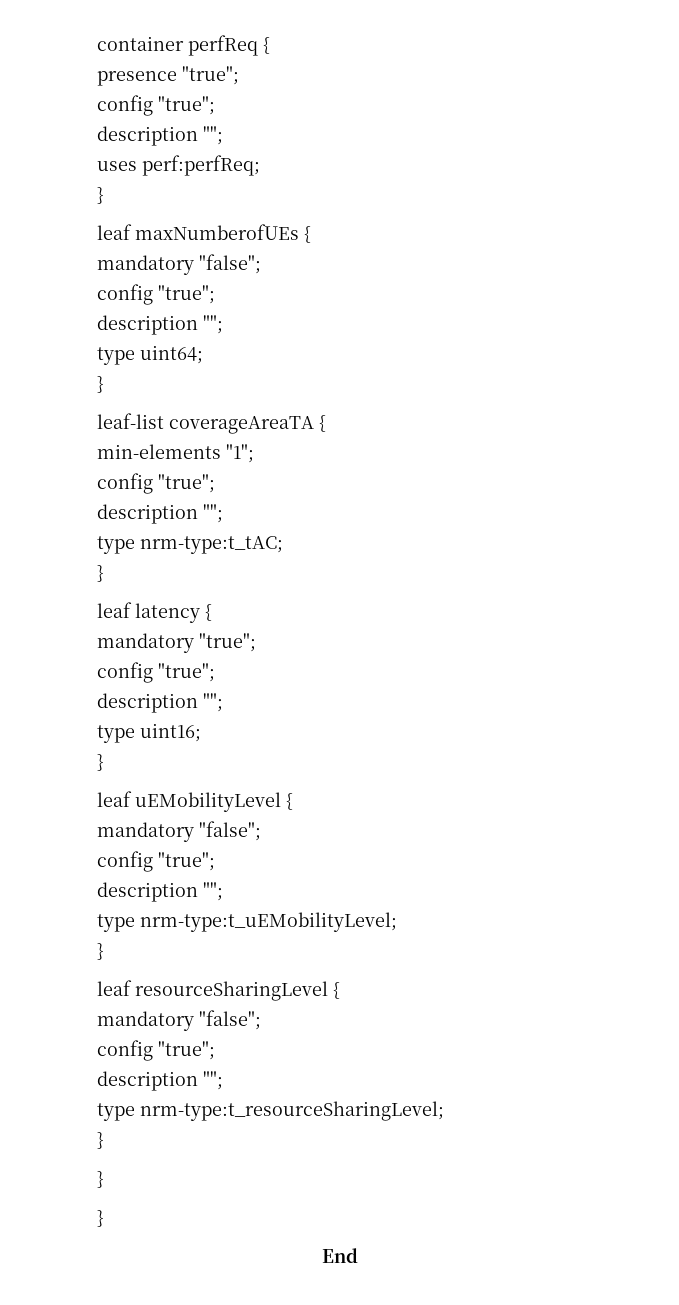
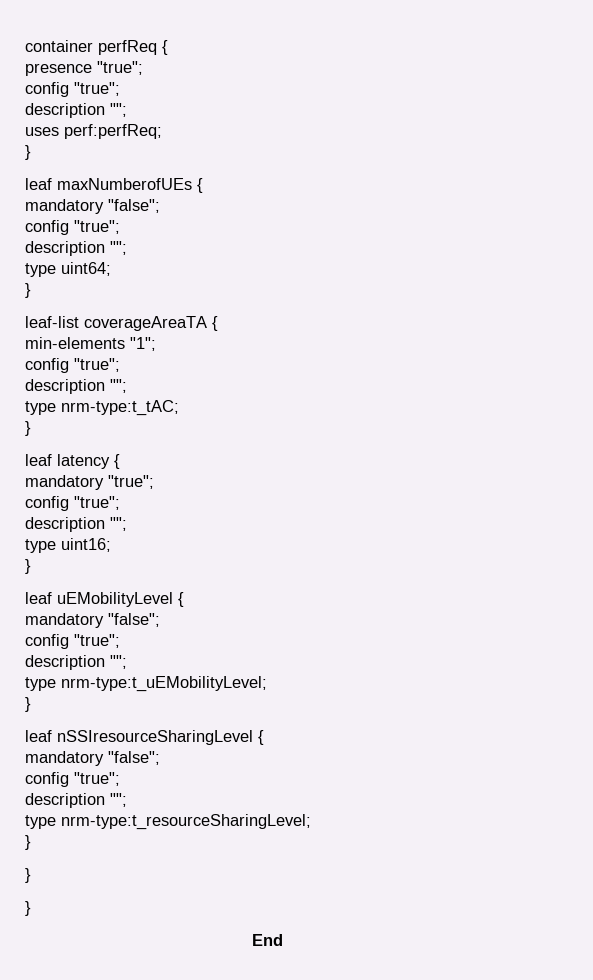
[135,981,328,1001] resourceSharingLevel -> [57,730,253,745] nSSIresourceSharingLevel

